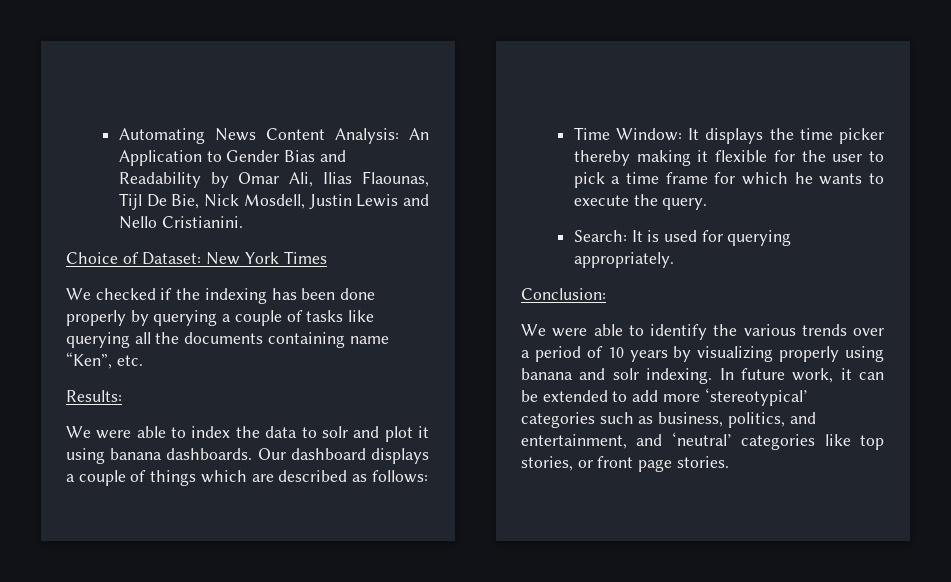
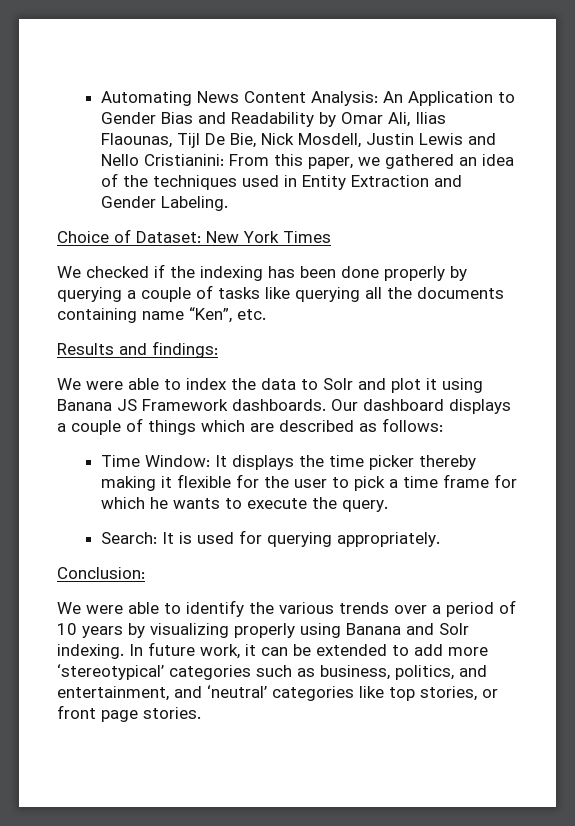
[161,216,243,228] Cristianini. -> [144,154,515,169] [101,173,463,190] [101,196,229,211] Cristianini: From this paper, we gathered an idea of the techniques used in Entity Extraction and Gender Labeling.
[66,390,122,402] Results: -> [57,341,218,358] Results and findings:
[321,426,348,438] solr -> [323,378,353,390] Solr
[110,448,163,460] banana -> [57,399,228,411] Banana JS Framework
[521,368,639,380] banana and solr -> [346,623,469,635] Banana and Solr

